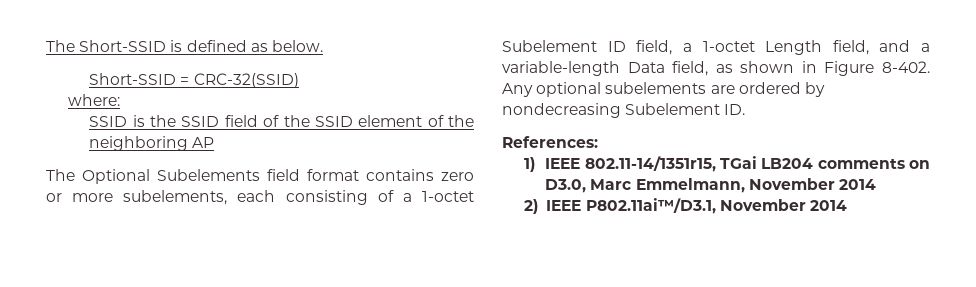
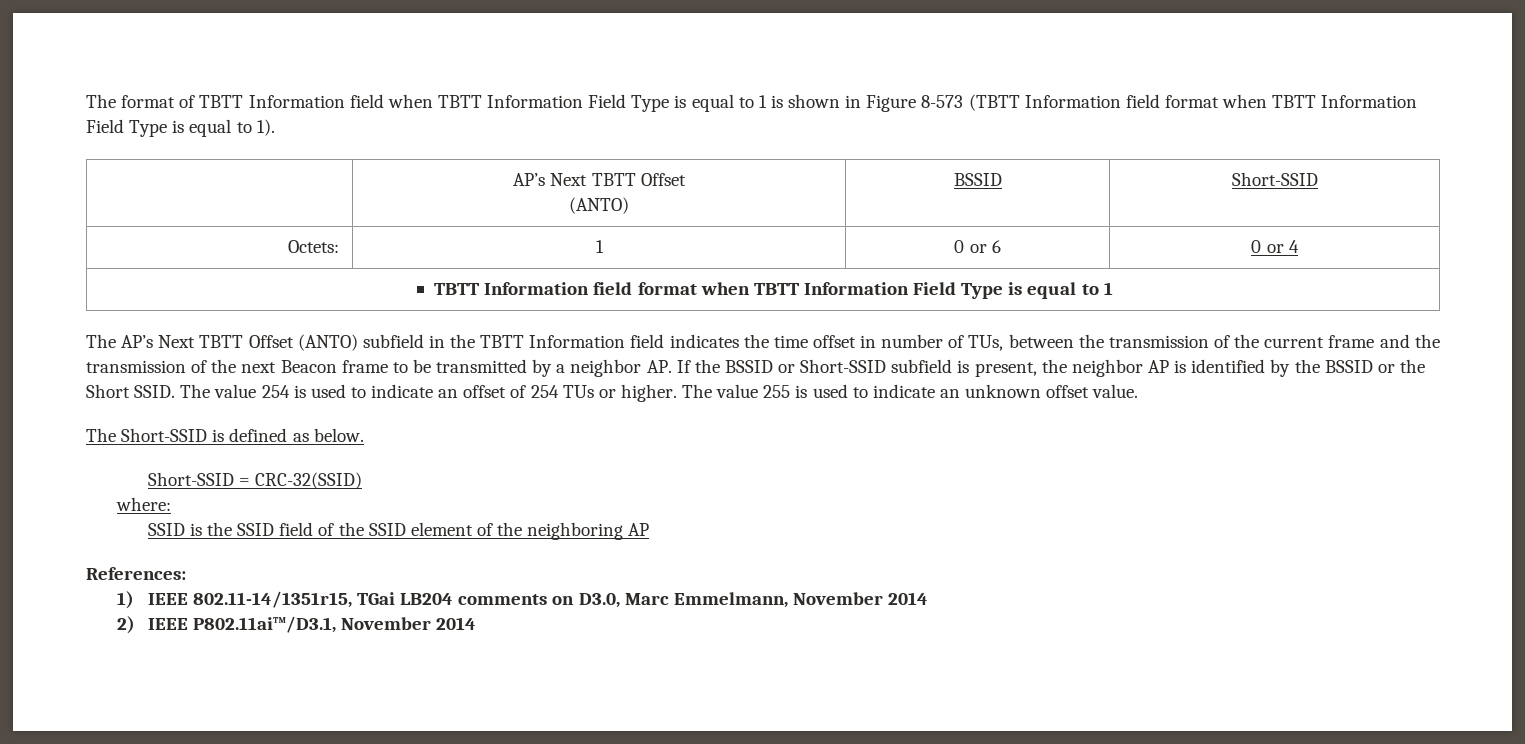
[46,40,75,52] The -> [86,94,1418,112] [86,119,275,137] [513,173,686,186] [569,197,629,214] [953,173,1002,186] [1231,172,1318,186] [288,240,340,253] [595,240,604,253] [954,240,1001,253] [1251,240,1299,253] [434,282,1113,299] [86,334,1440,351] [86,359,1425,377] [86,384,1139,402] [86,428,116,442] The format of TBTT Information field when TBTT Information Field Type is equal to 1 is shown in Figure 8-573 (TBTT Information field format when TBTT Information Field Type is equal to 1). // | AP’s Next TBTT Offset // (ANTO) | BSSID | Short-SSID // Octets: | 1 | 0 or 6 | 0 or 4 // TBTT Information field format when TBTT Information Field Type is equal to 1 // The AP’s Next TBTT Offset (ANTO) subfield in the TBTT Information field indicates the time offset in number of TUs, between the transmission of the current frame and the transmission of the next Beacon frame to be transmitted by a neighbor AP. If the BSSID or Short-SSID subfield is present, the neighbor AP is identified by the BSSID or the Short SSID. The value 254 is used to indicate an offset of 254 TUs or higher. The value 255 is used to indicate an unknown offset value. // The
[46,169,474,184] [46,190,475,205] [502,40,930,55] [502,61,930,76] [502,82,825,97] [502,103,746,118] // The Optional Subelements field format contains zero or more subelements, each consisting of a 1-octet Subelement ID field, a 1-octet Length field, and a variable-length Data field, as shown in Figure 8-402. Any optional subelements are ordered by nondecreasing Subelement ID. -> (650, 529) none

